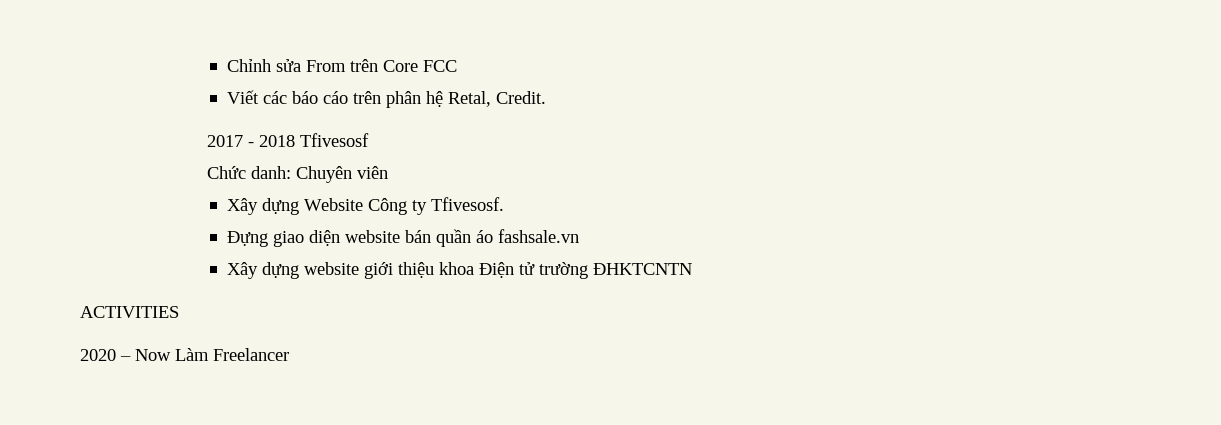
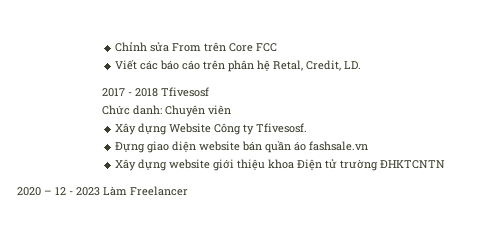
[496,91,547,104] Credit. -> [305,60,361,71] Credit, LD.
[80,306,179,318] // ACTIVITIES -> (445, 164) none
[135,349,171,361] Now -> [55,187,100,196] 12 - 2023

